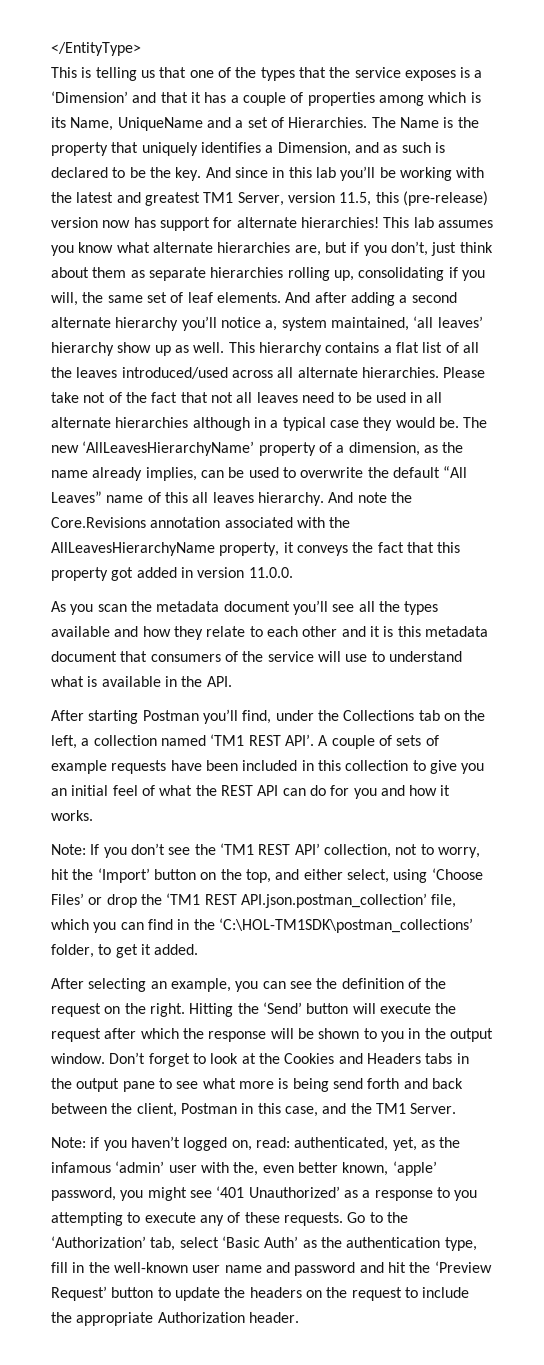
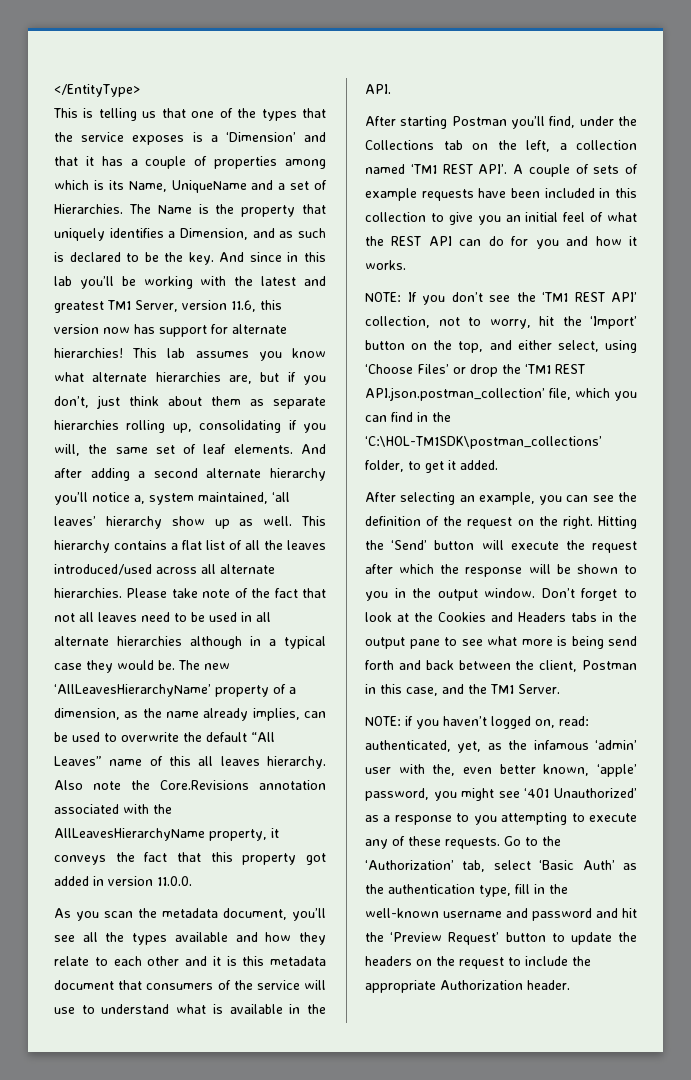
[339,191,488,206] 11.5, this (pre-release) -> [231,300,282,312] 11.6, this
[83,392,106,403] not -> [202,589,231,598] note
[328,492,354,503] And -> [54,780,83,790] Also
[223,601,290,612] document -> [223,908,287,920] document,
[51,844,86,855] Note: -> [365,292,401,302] NOTE:
[51,1137,86,1148] Note: -> [365,716,401,726] NOTE:
[192,1265,262,1273] user name -> [443,911,502,918] username

